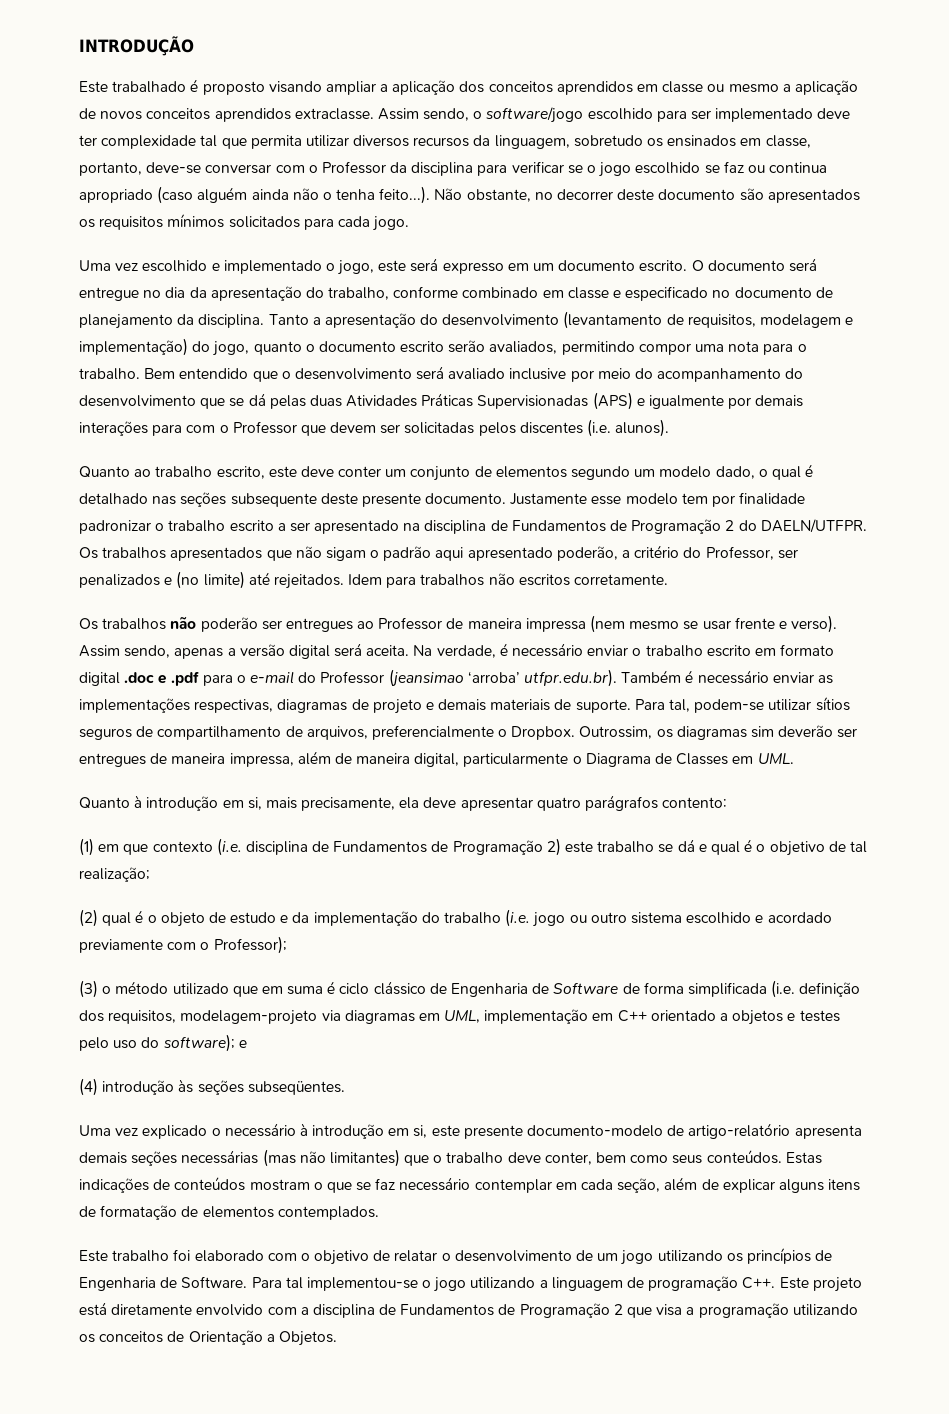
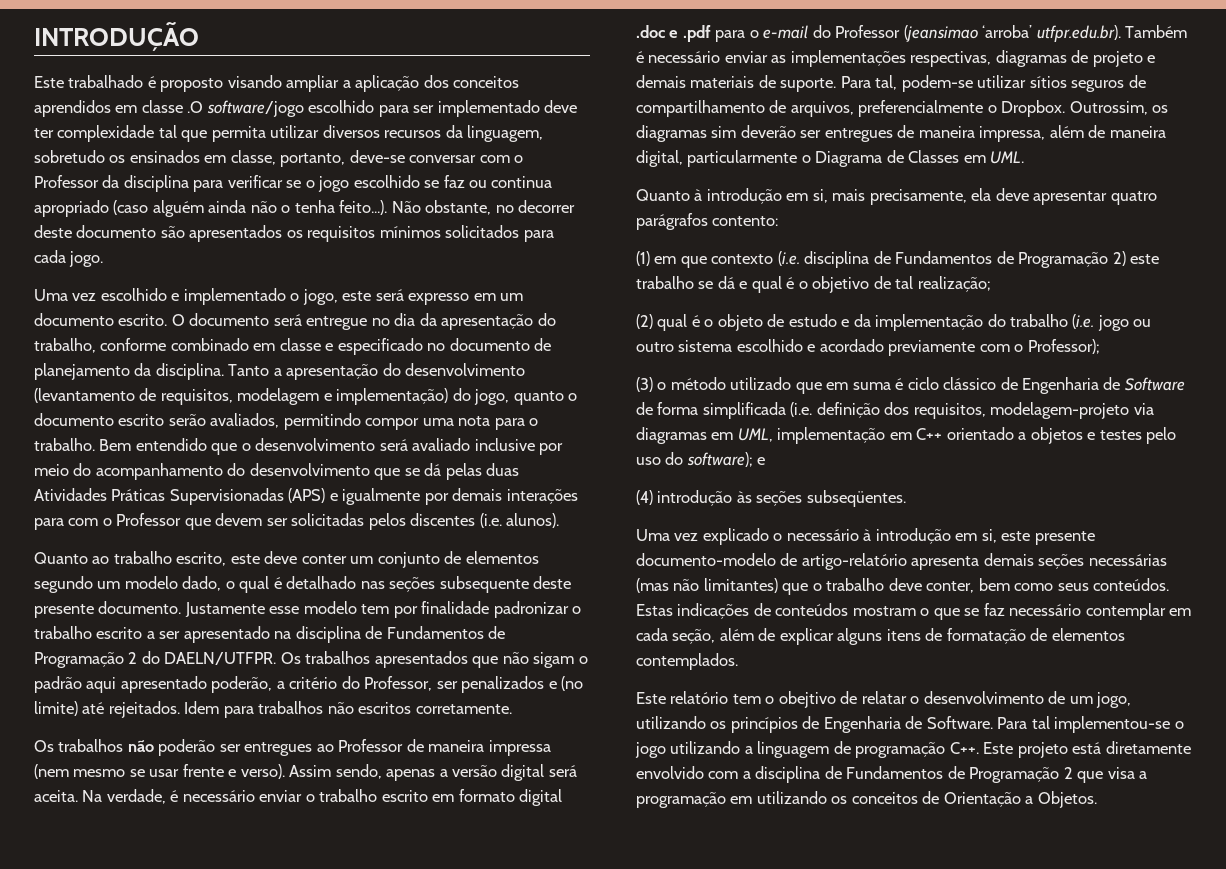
[707,80,858,95] [79,108,483,122] ou mesmo a aplicação de novos conceitos aprendidos extraclasse. Assim sendo, o -> [187,101,204,113] .O
[112,1249,370,1265] trabalho foi elaborado com o objetivo -> [670,691,836,708] relatório tem o obejtivo
[621,1250,654,1265] jogo -> [1096,692,1132,708] jogo,
(789, 1310) none -> [730,796,753,804] em

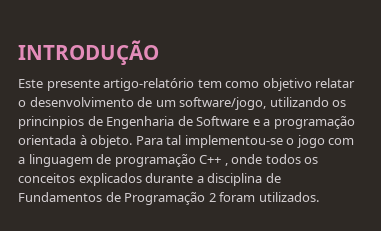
[68,75,520,92] [34,100,578,117] [34,125,544,142] [34,150,524,167] [34,175,553,192] [34,200,576,217] [34,225,554,242] [34,250,104,267] [34,288,524,305] [34,313,556,330] [34,338,552,355] [34,363,526,380] [34,388,578,405] [34,413,539,430] [34,438,564,455] [34,463,520,480] [34,488,578,505] [34,513,560,530] [34,551,539,568] [34,576,572,593] [34,601,582,618] [34,626,506,643] [34,651,588,668] [34,676,584,693] [34,701,512,718] [34,739,551,756] [34,764,577,781] [34,789,563,806] [636,25,1187,42] [636,50,1156,67] [636,75,1146,92] [636,100,1169,117] [636,125,1166,142] [636,150,1025,167] [636,188,1157,205] [636,213,779,230] [636,251,1160,268] [636,276,991,293] [636,314,1152,331] [636,339,1100,356] [636,377,1185,394] [636,402,1154,419] [636,427,1177,444] [636,452,766,467] [636,490,906,507] [636,528,1095,545] [636,553,1167,570] [636,578,1170,595] [636,603,1192,620] [636,628,1125,645] [636,653,738,670] [636,691,858,708] trabalhado é proposto visando ampliar a aplicação dos conceitos aprendidos em classe .O software/jogo escolhido para ser implementado deve ter complexidade tal que permita utilizar diversos recursos da linguagem, sobretudo os ensinados em classe, portanto, deve-se conversar com o Professor da disciplina para verificar se o jogo escolhido se faz ou continua apropriado (caso alguém ainda não o tenha feito...). Não obstante, no decorrer deste documento são apresentados os requisitos mínimos solicitados para cada jogo. // Uma vez escolhido e implementado o jogo, este será expresso em um documento escrito. O documento será entregue no dia da apresentação do trabalho, conforme combinado em classe e especificado no documento de planejamento da disciplina. Tanto a apresentação do desenvolvimento (levantamento de requisitos, modelagem e implementação) do jogo, quanto o documento escrito serão avaliados, permitindo compor uma nota para o trabalho. Bem entendido que o desenvolvimento será avaliado inclusive por meio do acompanhamento do desenvolvimento que se dá pelas duas Atividades Práticas Supervisionadas (APS) e igualmente por demais interações para com o Professor que devem ser solicitadas pelos discentes (i.e. alunos). // Quanto ao trabalho escrito, este deve conter um conjunto de elementos segundo um modelo dado, o qual é detalhado nas seções subsequente deste presente documento. Justamente esse modelo tem por finalidade padronizar o trabalho escrito a ser apresentado na disciplina de Fundamentos de Programação 2 do DAELN/UTFPR. Os trabalhos apresentados que não sigam o padrão aqui apresentado poderão, a critério do Professor, ser penalizados e (no limite) até rejeitados. Idem para trabalhos não escritos corretamente. // Os trabalhos não poderão ser entregues ao Professor de maneira impressa (nem mesmo se usar frente e verso). Assim sendo, apenas a versão digital será aceita. Na verdade, é necessário enviar o trabalho escrito em formato digital .doc e .pdf para o e-mail do Professor (jeansimao ‘arroba’ utfpr.edu.br). Também é necessário enviar as implementações respectivas, diagramas de projeto e demais materiais de suporte. Para tal, podem-se utilizar sítios seguros de compartilhamento de arquivos, preferencialmente o Dropbox. Outrossim, os diagramas sim deverão ser entregues de maneira impressa, além de maneira digital, particularmente o Diagrama de Classes em UML. // Quanto à introdução em si, mais precisamente, ela deve apresentar quatro parágrafos contento: // (1) em que contexto (i.e. disciplina de Fundamentos de Programação 2) este trabalho se dá e qual é o objetivo de tal realização; // (2) qual é o objeto de estudo e da implementação do trabalho (i.e. jogo ou outro sistema escolhido e acordado previamente com o Professor); // (3) o método utilizado que em suma é ciclo clássico de Engenharia de Software de forma simplificada (i.e. definição dos requisitos, modelagem-projeto via diagramas em UML, implementação em C++ orientado a objetos e testes pelo uso do software); e // (4) introdução às seções subseqüentes. // Uma vez explicado o necessário à introdução em si, este presente documento-modelo de artigo-relatório apresenta demais seções necessárias (mas não limitantes) que o trabalho deve conter, bem como seus conteúdos. Estas indicações de conteúdos mostram o que se faz necessário contemplar em cada seção, além de explicar alguns itens de formatação de elementos contemplados. // Este relatório tem o obejtivo de -> [46,78,312,91] presente artigo-relatório tem como objetivo
[1096,692,1132,708] [636,716,993,733] jogo, utilizando os princípios de Engenharia de Software. -> [179,97,347,110] [18,116,355,129] [18,135,133,148] software/jogo, utilizando os princinpios de Engenharia de Software e a programação orientada à objeto.
[670,741,741,754] utilizando -> [328,138,355,145] com
[949,741,1191,758] [636,766,739,779] C++. Este projeto está diretamente envolvido com -> [199,154,319,166] [18,173,194,186] C++ , onde todos os conceitos explicados durante
[1077,767,1148,783] [636,791,1097,808] que visa a programação em utilizando os conceitos de Orientação a Objetos. -> [219,192,319,202] foram utilizados.

